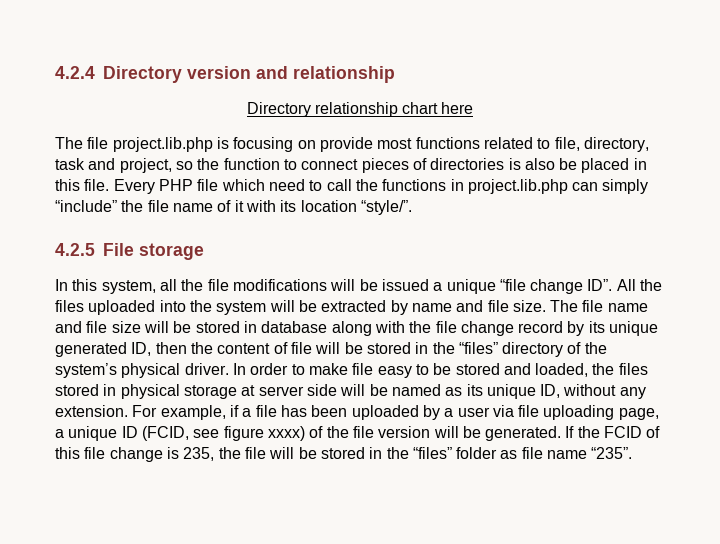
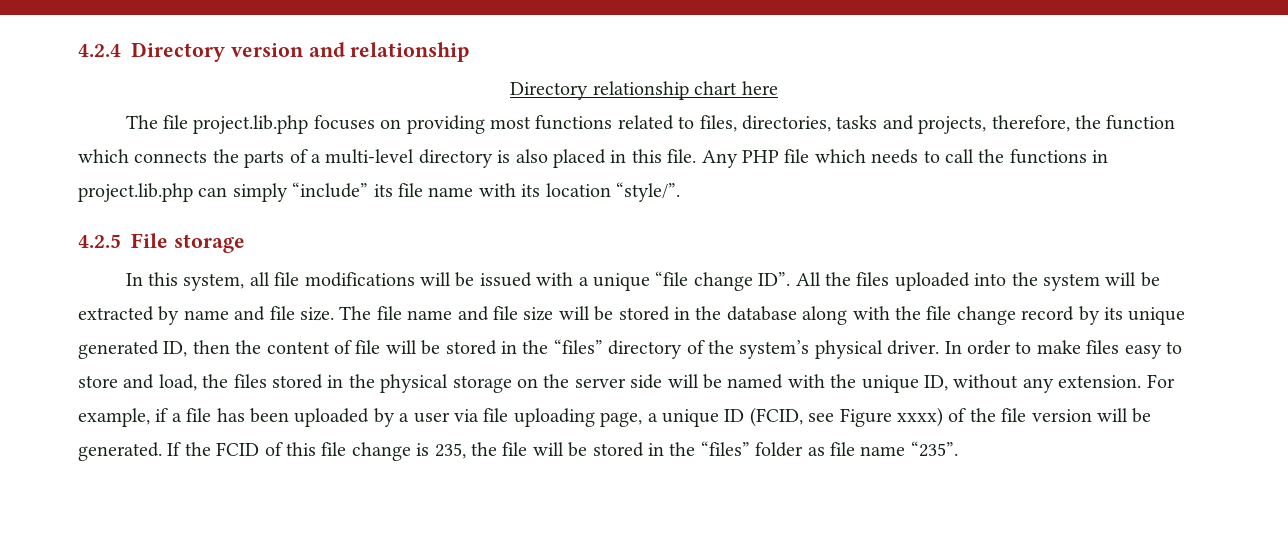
[216,137,649,152] [55,158,505,173] is focusing on provide most functions related to file, directory, task and project, so the function to connect pieces of directories -> [313,115,1176,134] [78,149,493,168] focuses on providing most functions related to files, directories, tasks and projects, therefore, the function which connects the parts of a multi-level directory
[559,158,578,170] be -> (548, 156) none
[113,179,155,194] Every -> [701,150,738,168] Any
[268,179,305,191] need -> [871,149,919,164] needs
[121,200,244,212] the file name of it -> [373,183,474,197] its file name
[181,279,204,291] the -> (270, 279) none
(429, 285) none -> [536,272,574,286] with
(257, 327) none -> [695,306,722,320] the
[352,363,374,375] file -> [1086,340,1120,354] files
[433,363,589,377] be stored and loaded, -> [78,374,197,391] store and load,
(117, 390) none -> [348,374,375,388] the
[241,385,256,396] at -> [517,374,570,388] on the
[445,384,483,396] as its -> [787,374,857,388] with the
[223,426,264,441] figure -> [839,408,892,427] Figure

